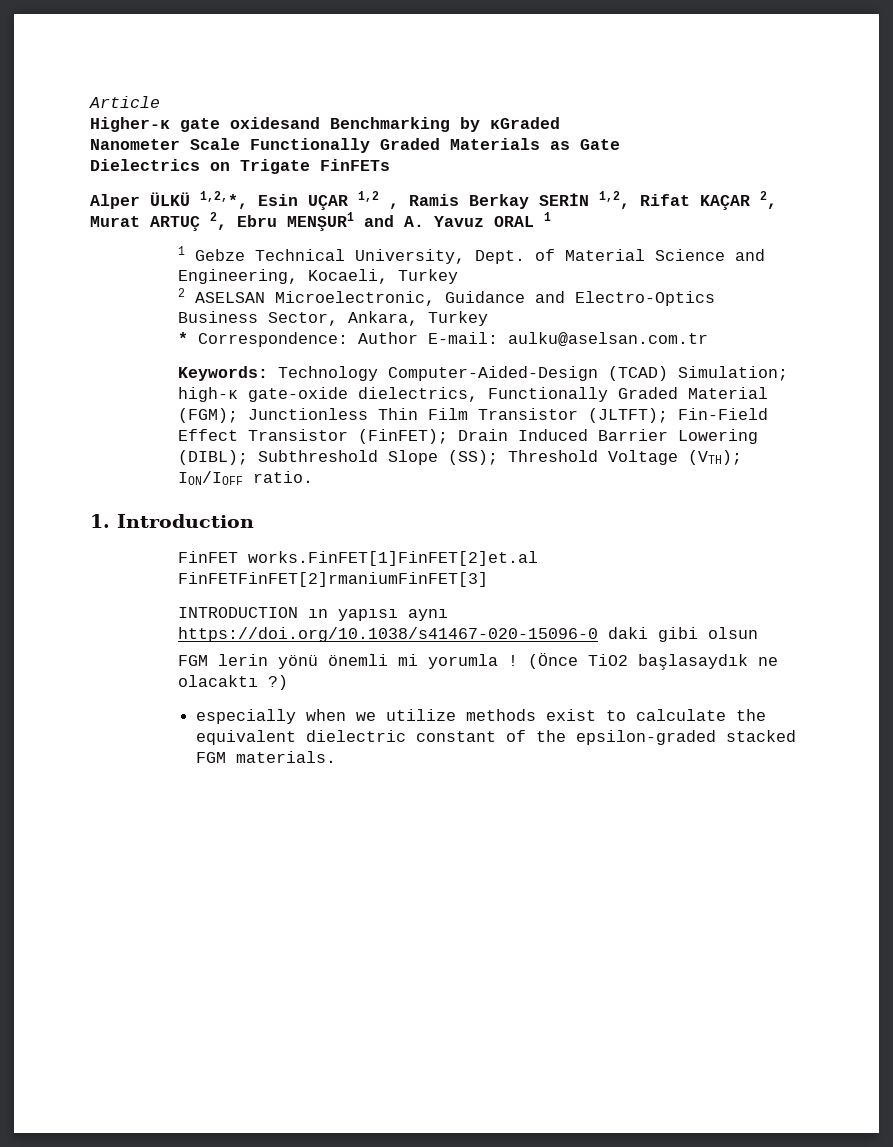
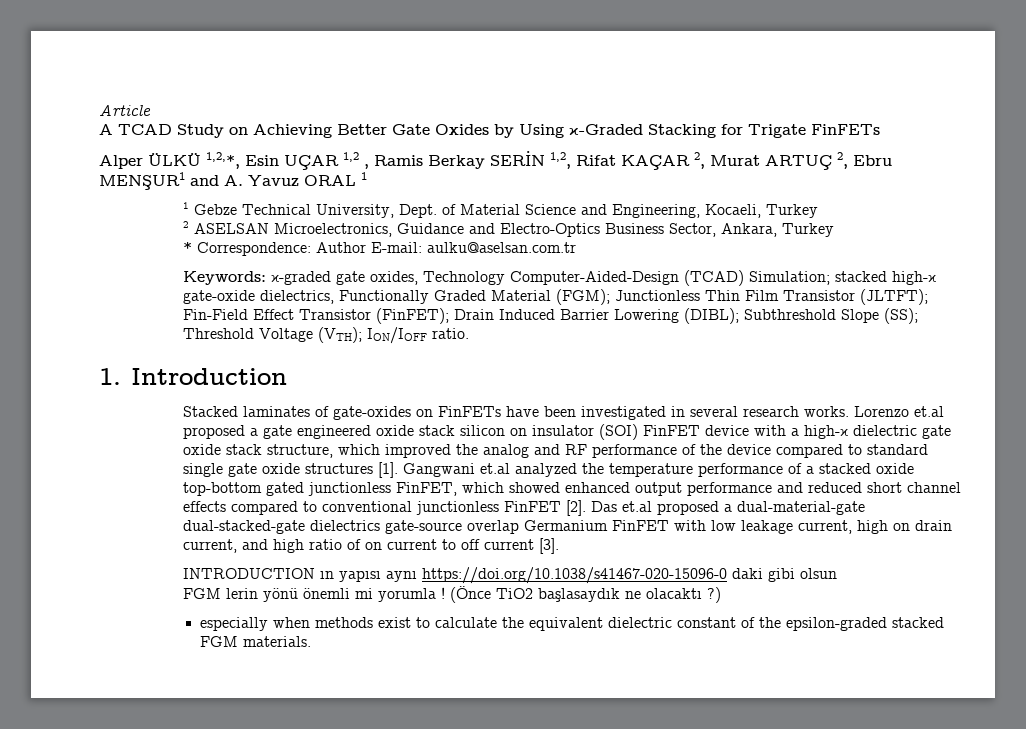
[90,117,560,132] [90,138,620,153] [90,159,230,171] Higher-κ gate oxidesand Benchmarking by κGraded // Nanometer Scale Functionally Graded Materials as Gate // Dielectrics on -> [99,124,743,138] A TCAD Study on Achieving Better Gate Oxides by Using κ-Graded Stacking for
[275,291,436,306] Microelectronic, -> [273,223,392,237] Microelectronics,
(269, 373) none -> [270,271,418,285] κ-graded gate oxides,
(789, 373) none -> [834,271,887,282] stacked
[178,551,539,566] [178,572,489,587] FinFET works.FinFET[1]FinFET[2]et.al FinFETFinFET[2]rmaniumFinFET[3] -> [182,406,944,420] [182,424,951,440] [182,444,928,458] [182,462,914,478] [182,482,961,496] [182,500,865,516] [182,520,952,534] [182,538,559,554] Stacked laminates of gate-oxides on FinFETs have been investigated in several research works. Lorenzo et.al proposed a gate engineered oxide stack silicon on insulator (SOI) FinFET device with a high-κ dielectric gate oxide stack structure, which improved the analog and RF performance of the device compared to standard single gate oxide structures [1]. Gangwani et.al analyzed the temperature performance of a stacked oxide top-bottom gated junctionless FinFET, which showed enhanced output performance and reduced short channel effects compared to conventional junctionless FinFET [2]. Das et.al proposed a dual-material-gate dual-stacked-gate dielectrics gate-source overlap Germanium FinFET with low leakage current, high on drain current, and high ratio of on current to off current [3].
[356,709,457,721] we utilize -> (311, 622) none

